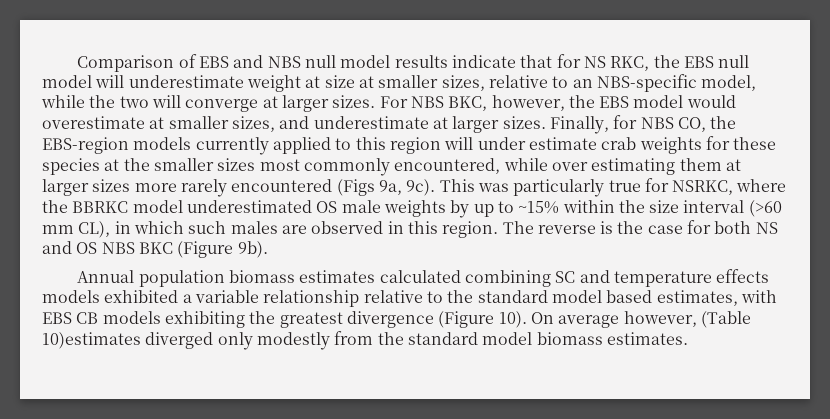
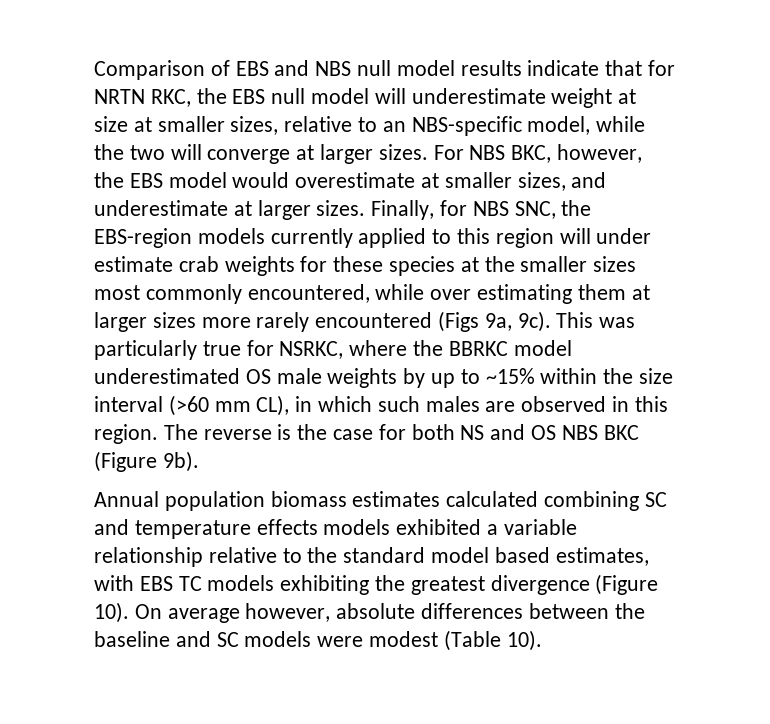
[583,56,606,68] NS -> [94,89,145,104] NRTN
[677,117,706,132] CO, -> [514,201,556,219] SNC,
[76,312,99,324] CB -> [178,576,202,591] TC
[700,311,751,328] [42,331,688,350] (Table 10)estimates diverged only modestly from the standard model biomass estimates. -> [336,603,645,619] [94,630,542,651] absolute differences between the baseline and SC models were modest (Table 10).

